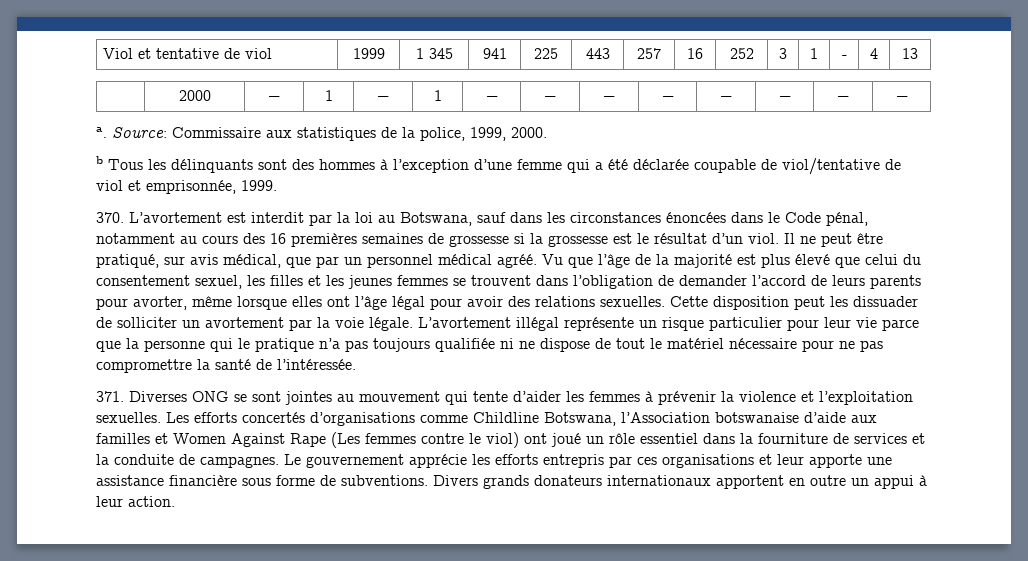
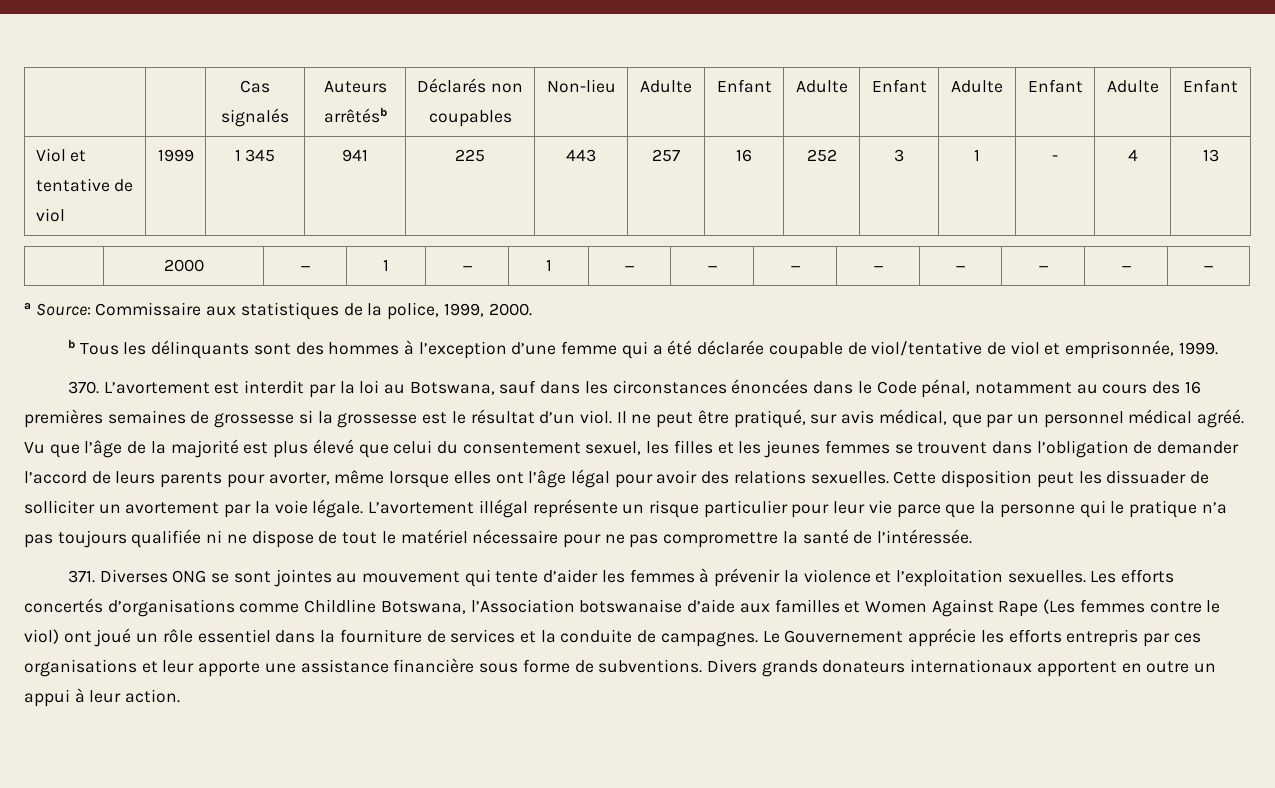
(103, 53) none -> [240,80,270,93] [221,108,289,127] [323,81,387,93] [323,107,387,123] [417,78,523,93] [428,110,512,127] [546,79,616,93] [640,80,692,93] [716,79,772,93] [795,80,848,93] [871,79,927,93] [951,80,1003,93] [1027,79,1083,93] [1106,80,1159,93] [1183,79,1238,93] | | Cas signalés | Auteurs arrêtésb | Déclarés non coupables | Non-lieu | Adulte | Enfant | Adulte | Enfant | Adulte | Enfant | Adulte | Enfant //
[96,127,107,138] a. -> [24,303,31,310] a
[306,454,404,468] gouvernement -> [784,630,904,643] Gouvernement

